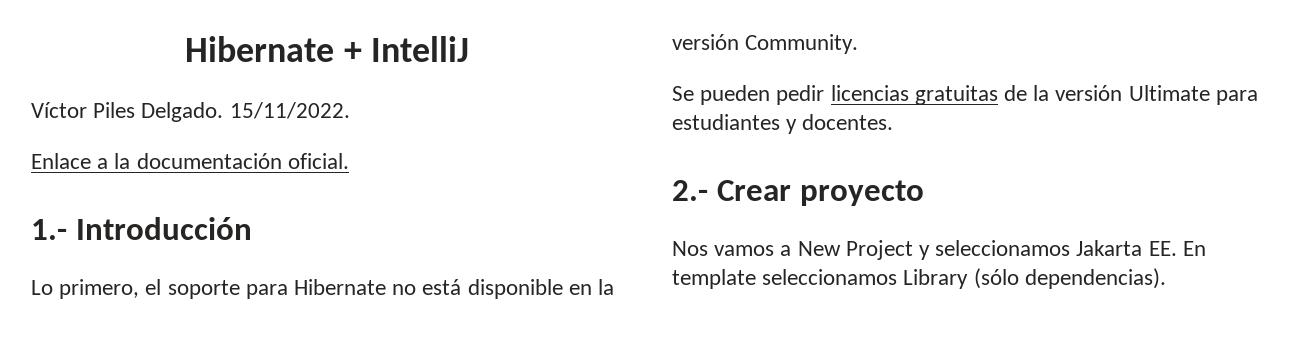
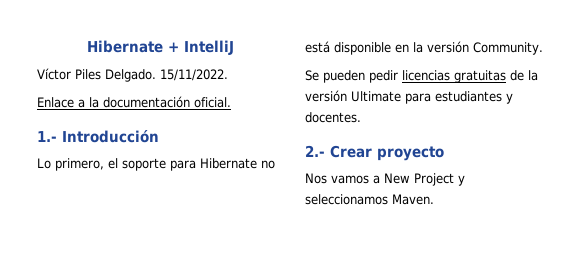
[1076,240,1206,256] [672,268,1166,289] Jakarta EE. En template seleccionamos Library (sólo dependencias). -> [392,194,434,205] Maven.

